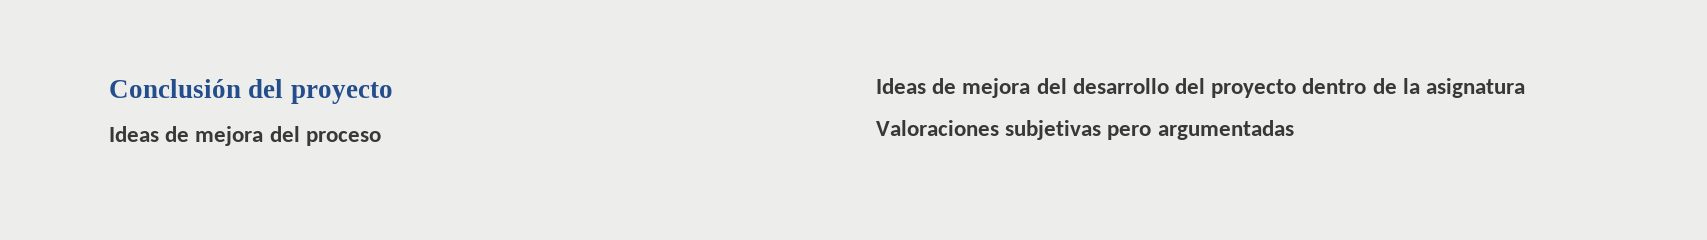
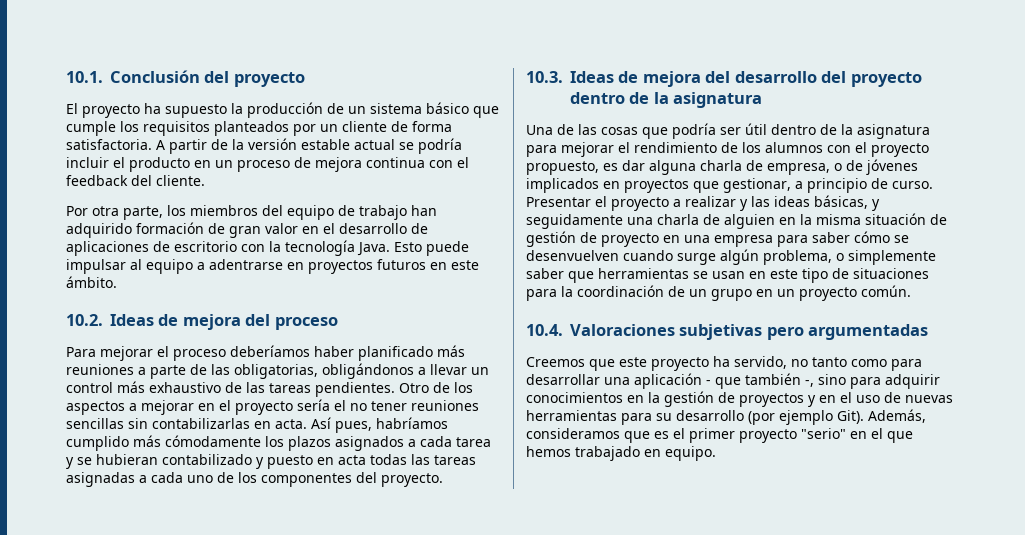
(109, 88) none -> [66,71,103,83] 10.1.
(393, 93) none -> [66,102,499,118] [66,121,452,136] [66,138,462,154] [66,157,469,172] [66,175,205,186] [66,205,437,220] [66,222,428,238] [66,240,469,256] [66,259,479,274] [66,276,117,288] [66,314,103,326] El proyecto ha supuesto la producción de un sistema básico que cumple los requisitos planteados por un cliente de forma satisfactoria. A partir de la versión estable actual se podría incluir el producto en un proceso de mejora continua con el feedback del cliente. // Por otra parte, los miembros del equipo de trabajo han adquirido formación de gran valor en el desarrollo de aplicaciones de escritorio con la tecnología Java. Esto puede impulsar al equipo a adentrarse en proyectos futuros en este ámbito. // 10.2.
(381, 138) none -> [66,345,465,361] [66,363,489,379] [66,381,473,397] [66,399,479,415] [66,417,448,433] [66,435,491,451] [66,454,476,469] [66,472,443,487] [526,71,563,83] Para mejorar el proceso deberíamos haber planificado más reuniones a parte de las obligatorias, obligándonos a llevar un control más exhaustivo de las tareas pendientes. Otro de los aspectos a mejorar en el proyecto sería el no tener reuniones sencillas sin contabilizarlas en acta. Así pues, habríamos cumplido más cómodamente los plazos asignados a cada tarea y se hubieran contabilizado y puesto en acta todas las tareas asignadas a cada uno de los componentes del proyecto. // 10.3.
[876,120,1294,140] Valoraciones subjetivas pero argumentadas -> [526,123,930,139] [526,142,929,157] [526,159,918,175] [526,178,933,193] [526,195,880,211] [526,213,947,229] [526,231,909,247] [526,249,936,265] [526,268,929,283] [526,285,911,301] [526,324,929,340] [526,356,922,371] [526,373,940,389] [526,391,953,407] [526,409,926,425] [526,428,913,443] [526,446,716,461] Una de las cosas que podría ser útil dentro de la asignatura para mejorar el rendimiento de los alumnos con el proyecto propuesto, es dar alguna charla de empresa, o de jóvenes implicados en proyectos que gestionar, a principio de curso. Presentar el proyecto a realizar y las ideas básicas, y seguidamente una charla de alguien en la misma situación de gestión de proyecto en una empresa para saber cómo se desenvuelven cuando surge algún problema, o simplemente saber que herramientas se usan en este tipo de situaciones para la coordinación de un grupo en un proyecto común. // 10.4. Valoraciones subjetivas pero argumentadas // Creemos que este proyecto ha servido, no tanto como para desarrollar una aplicación - que también -, sino para adquirir conocimientos en la gestión de proyectos y en el uso de nuevas herramientas para su desarrollo (por ejemplo Git). Además, consideramos que es el primer proyecto "serio" en el que hemos trabajado en equipo.

